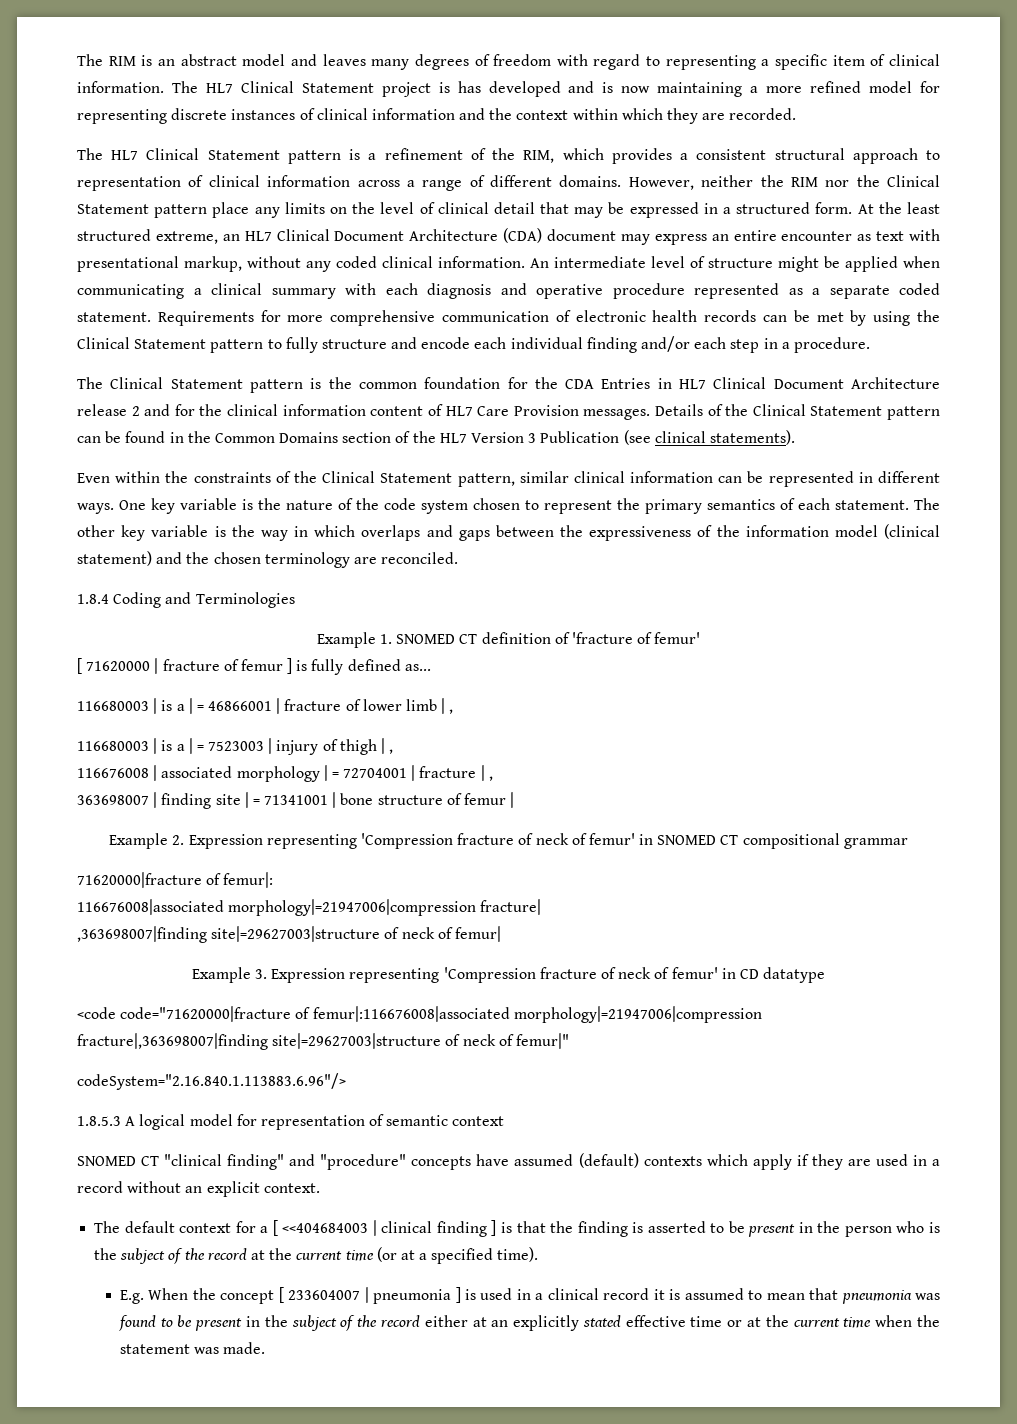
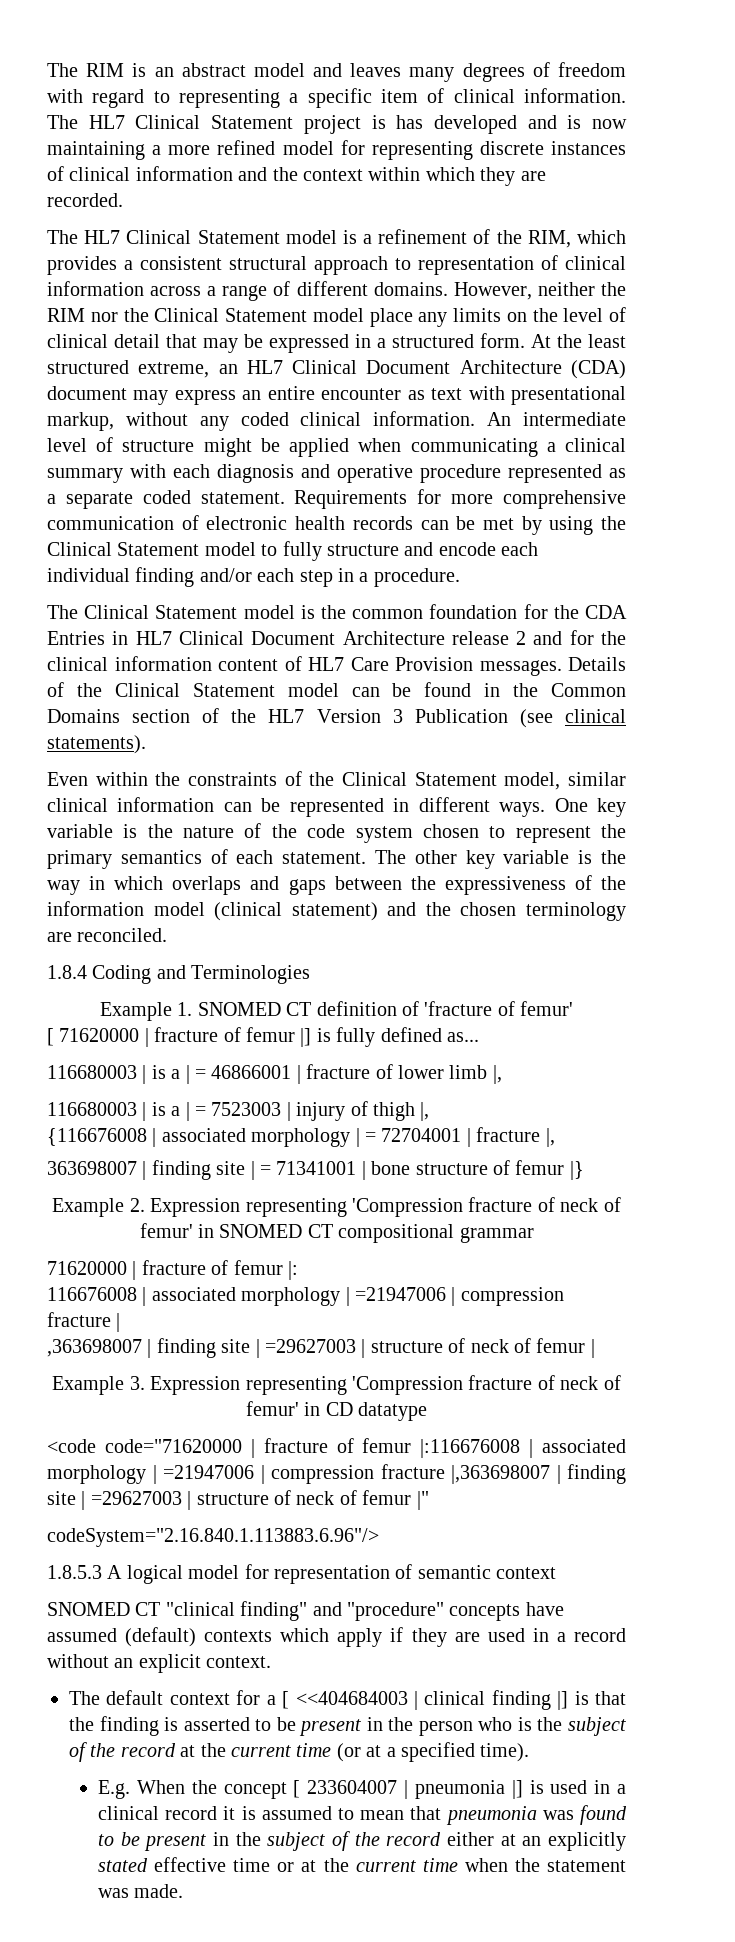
[287,150,341,164] pattern -> [285,230,337,244] model
[154,204,208,218] pattern -> [312,308,364,322] model
[210,339,264,353] pattern -> [204,542,256,556] model
[249,379,303,393] pattern -> [243,605,295,619] model
[886,406,940,420] pattern -> [287,683,339,697] model
[457,473,515,487] pattern, -> [504,772,561,790] model,
[287,658,293,674] ] -> [300,1028,312,1047] |]
[441,698,454,714] | , -> [492,1065,502,1084] |,
[381,738,394,754] [77,768,149,778] | , // 116676008 -> [420,1102,430,1121] [47,1128,147,1146] |, // {116676008
[480,765,493,781] | , -> [545,1128,555,1147] |,
[510,792,515,808] | -> [569,1161,584,1180] |}
[77,872,274,888] [77,899,542,916] [77,926,501,943] 71620000|fracture of femur|: // 116676008|associated morphology|=21947006|compression fracture| // ,363698007|finding site|=29627003|structure of neck of femur| -> [47,1260,298,1280] [47,1287,564,1306] [47,1312,121,1332] [47,1338,595,1358] 71620000 | fracture of femur |: // 116676008 | associated morphology | =21947006 | compression fracture | // ,363698007 | finding site | =29627003 | structure of neck of femur |
[120,1006,762,1023] [77,1033,569,1050] code="71620000|fracture of femur|:116676008|associated morphology|=21947006|compression fracture|,363698007|finding site|=29627003|structure of neck of femur|" -> [104,1438,626,1458] [47,1464,626,1484] [47,1490,429,1510] code="71620000 | fracture of femur |:116676008 | associated morphology | =21947006 | compression fracture |,363698007 | finding site | =29627003 | structure of neck of femur |"
[491,1220,497,1236] ] -> [557,1691,569,1710] |]
[455,1287,461,1303] ] -> [511,1780,523,1799] |]

